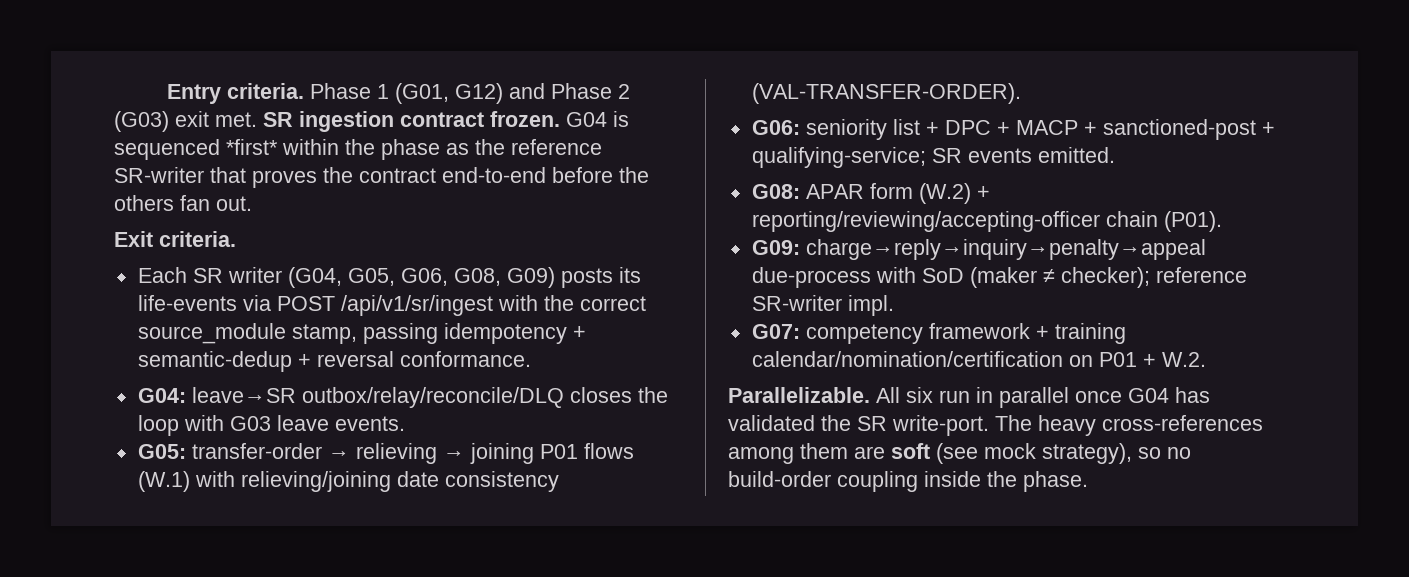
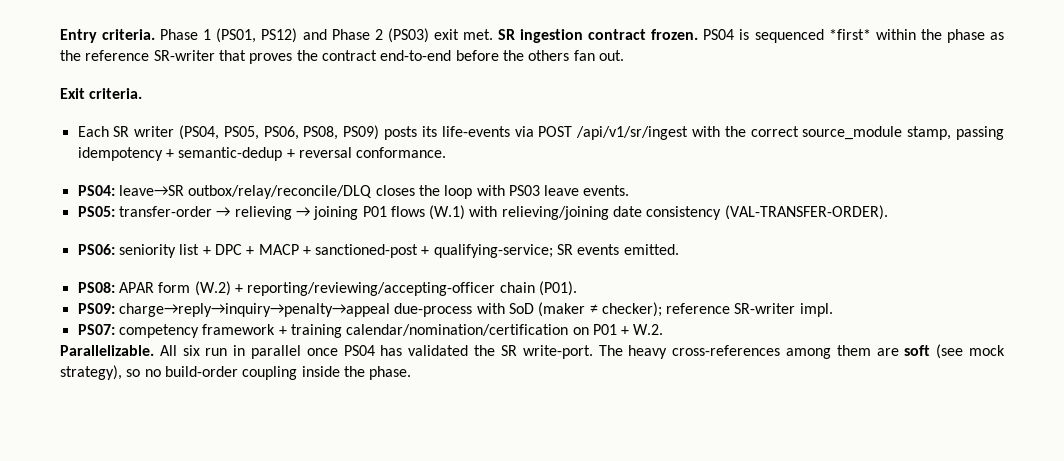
[395,83,504,104] (G01, G12) -> [216,28,298,43] (PS01, PS12)
[114,111,169,132] (G03) -> [387,28,429,43] (PS03)
[566,112,607,127] G04 -> [703,29,735,40] PS04
[287,267,555,288] (G04, G05, G06, G08, G09) -> [179,125,380,140] (PS04, PS05, PS06, PS08, PS09)
[137,388,186,403] G04: -> [77,185,115,196] PS04:
[229,416,271,431] G03 -> [508,185,540,196] PS03
[137,444,186,459] G05: -> [77,206,115,217] PS05:
[751,120,800,135] G06: -> [77,244,115,255] PS06:
[751,184,800,199] G08: -> [77,282,115,293] PS08:
[751,240,800,255] G09: -> [77,303,115,314] PS09:
[751,324,800,339] G07: -> [77,324,115,335] PS07:
[1128,388,1169,403] G04 -> [343,345,375,356] PS04

